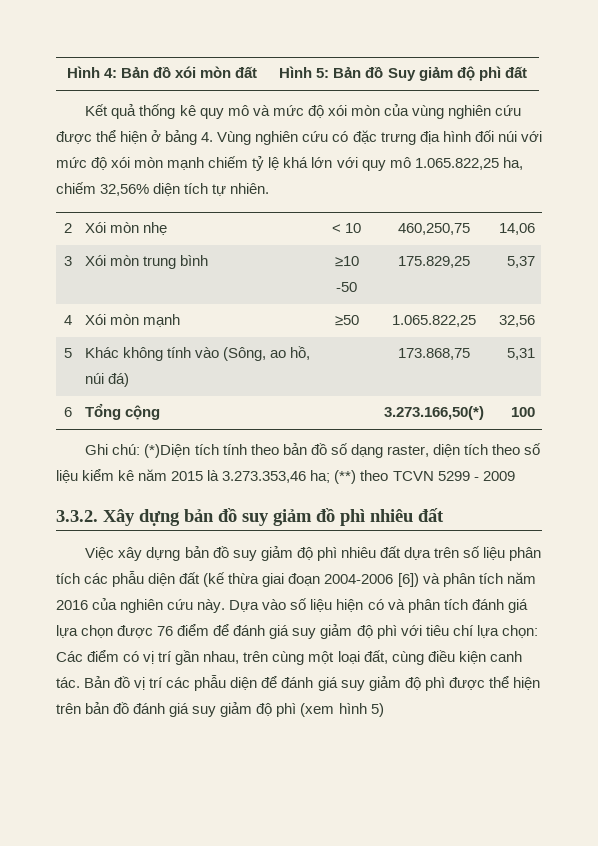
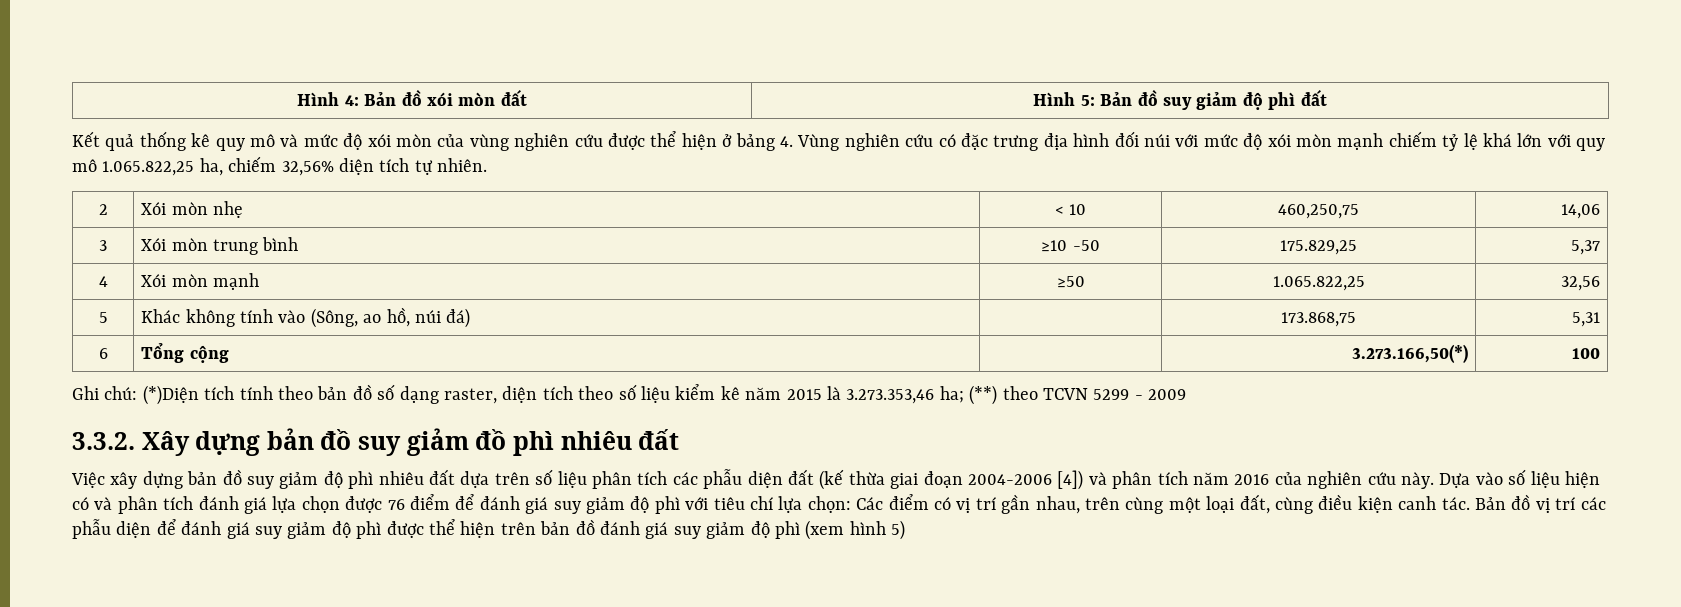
[387,68,416,81] Suy -> [1163,97,1192,110] suy
[397,573,419,587] [6]) -> [1057,470,1084,490] [4])

